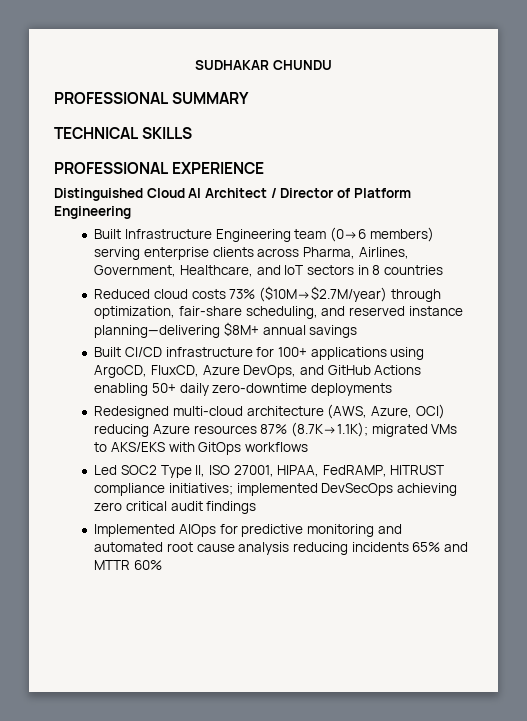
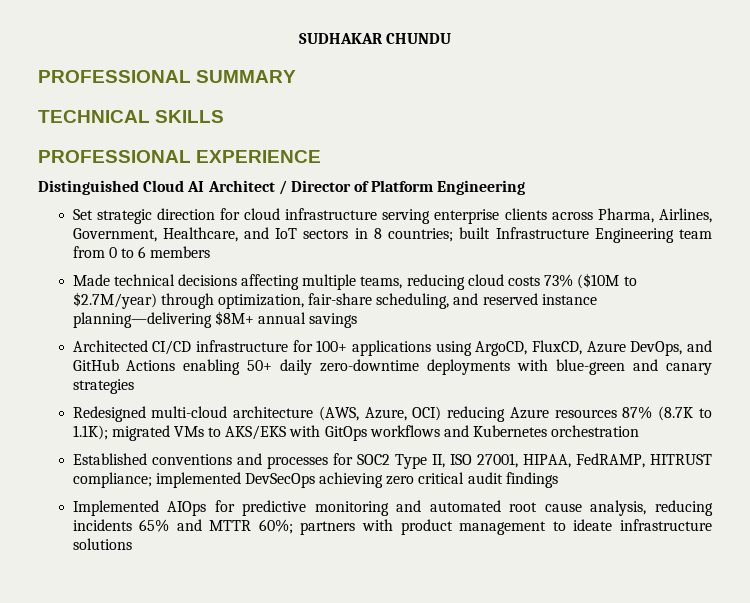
[94,227,434,242] Built Infrastructure Engineering team (0→6 members) -> [72,208,378,224] Set strategic direction for cloud infrastructure
[383,265,443,275] [94,286,387,302] countries // Reduced cloud costs 73% ($10M→$2.7M/year) -> [388,227,712,243] [72,246,211,258] [72,273,637,290] [72,292,157,309] countries; built Infrastructure Engineering team from 0 to 6 members // Made technical decisions affecting multiple teams, reducing cloud costs 73% ($10M to $2.7M/year)
[94,347,122,357] Built -> [72,340,148,352] Architected
(392, 389) none -> [517,359,712,375] [72,379,134,394] with blue-green and canary strategies
[290,422,368,437] (8.7K→1.1K); -> [658,406,712,421] [72,425,108,440] (8.7K to 1.1K);
[94,465,118,475] // Led -> [444,425,640,437] [72,453,353,469] and Kubernetes orchestration // Established conventions and processes for
[94,483,233,496] compliance initiatives; -> [72,472,152,488] compliance;
[238,542,290,555] analysis -> [590,500,647,516] analysis,
[133,560,162,570] 60% -> [258,519,712,535] [72,538,132,550] 60%; partners with product management to ideate infrastructure solutions

